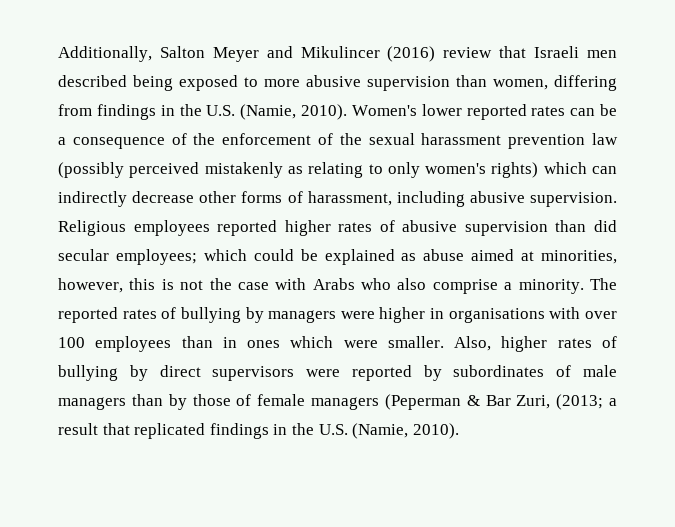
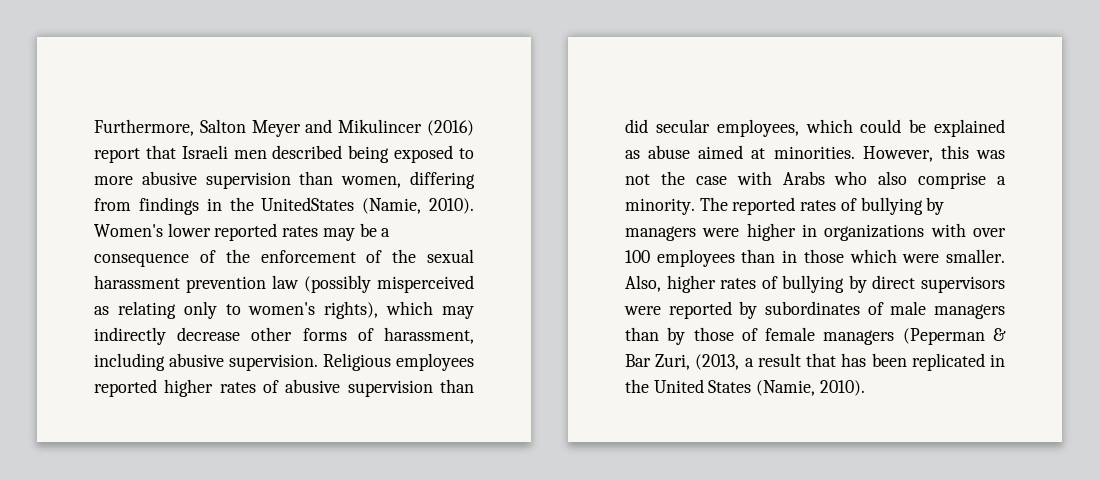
[58,46,152,62] Additionally, -> [94,119,194,136] Furthermore,
[443,47,493,58] review -> [94,148,140,163] report
[206,105,236,116] U.S. -> [261,197,355,211] UnitedStates
[570,108,596,116] can -> [322,228,355,241] may
[129,162,617,178] perceived mistakenly as relating to only women's rights) which can -> [377,275,474,293] [94,301,474,319] misperceived as relating only to women's rights), which may
[115,249,197,265] employees; -> [716,119,799,137] employees,
[540,250,617,264] [58,278,174,293] minorities, however, this is -> [773,145,1005,162] minorities. However, this was
[448,308,545,323] organisations -> [824,224,925,241] organizations
[247,340,281,348] ones -> [803,249,844,263] those
[556,394,604,410] (2013; -> [695,354,740,370] (2013,
[134,423,348,439] replicated findings in the U.S. -> [841,353,1005,371] [625,379,752,393] has been replicated in the United States

